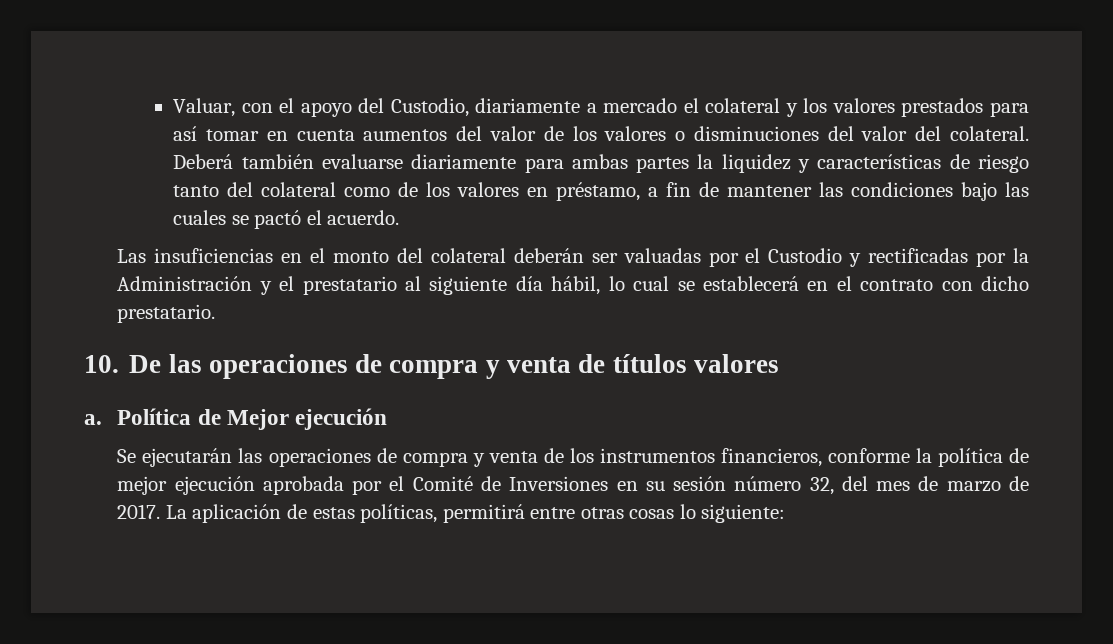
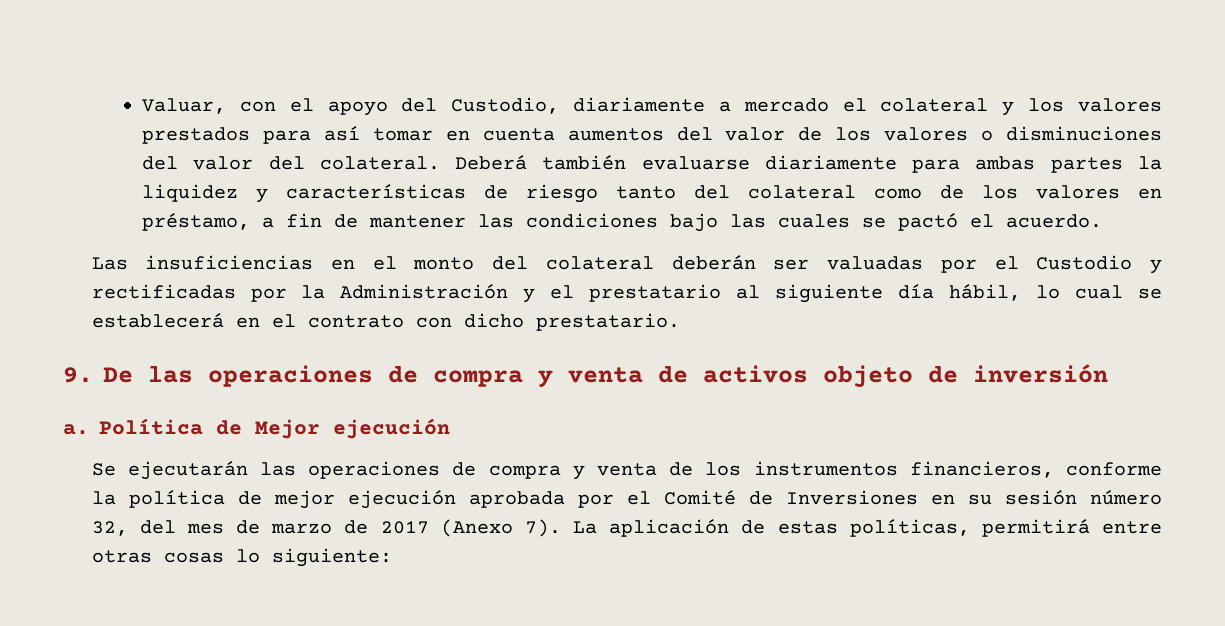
[84,355,119,373] 10. -> [63,367,93,383] 9.
[612,354,779,373] títulos valores -> [703,364,1108,388] activos objeto de inversión
[117,504,161,519] 2017. -> [380,519,561,537] 2017 (Anexo 7).

